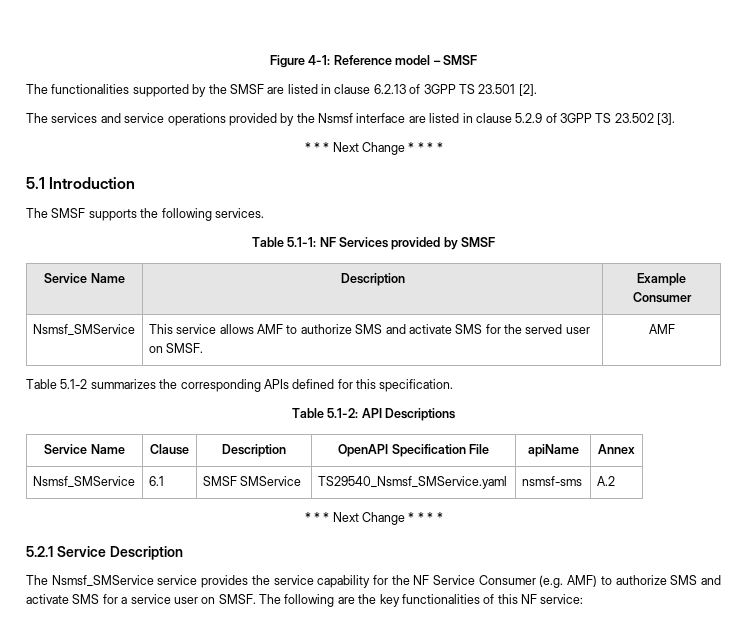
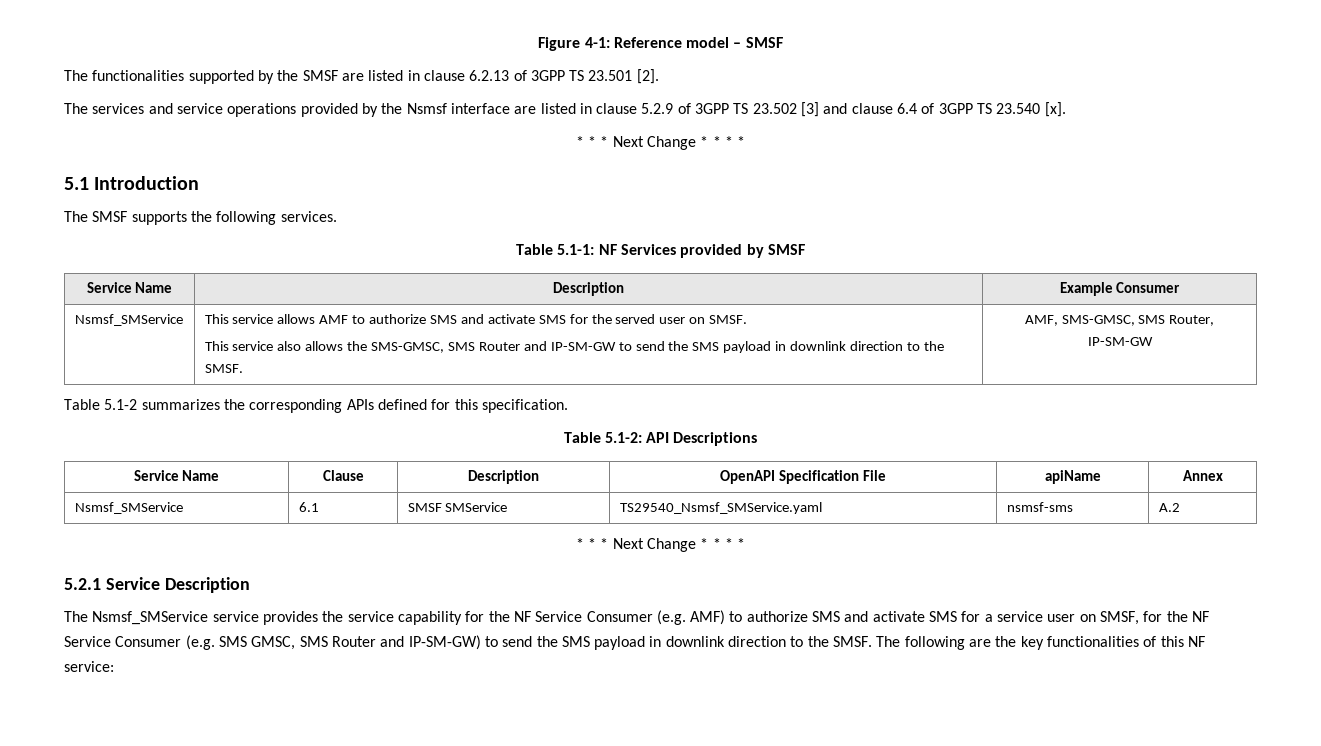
[657,113,676,125] [3]. -> [801,102,1066,117] [3] and clause 6.4 of 3GPP TS 23.540 [x].
[648,324,675,334] | AMF -> [204,341,944,353] [204,364,243,373] [1024,315,1215,326] [1087,337,1153,346] // This service also allows the SMS-GMSC, SMS Router and IP-SM-GW to send the SMS payload in downlink direction to the SMSF. | AMF, SMS-GMSC, SMS Router, IP-SM-GW
(216, 600) none -> [1100,611,1209,625] [64,635,829,650] SMSF, for the NF Service Consumer (e.g. SMS GMSC, SMS Router and IP-SM-GW) to send the SMS payload in downlink direction to the

